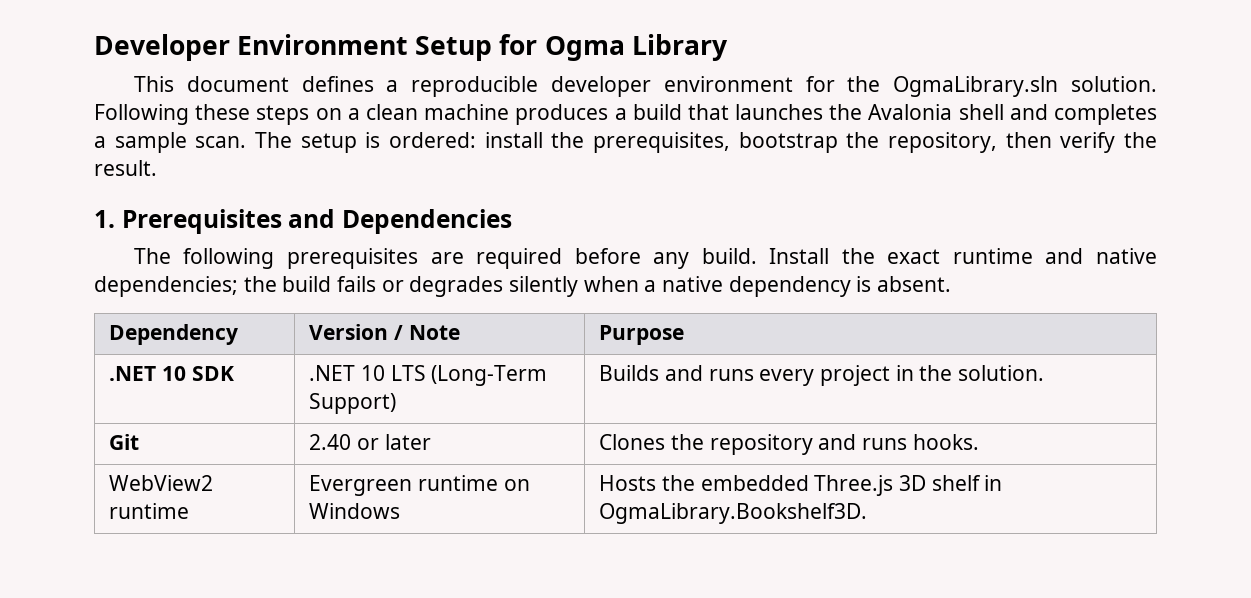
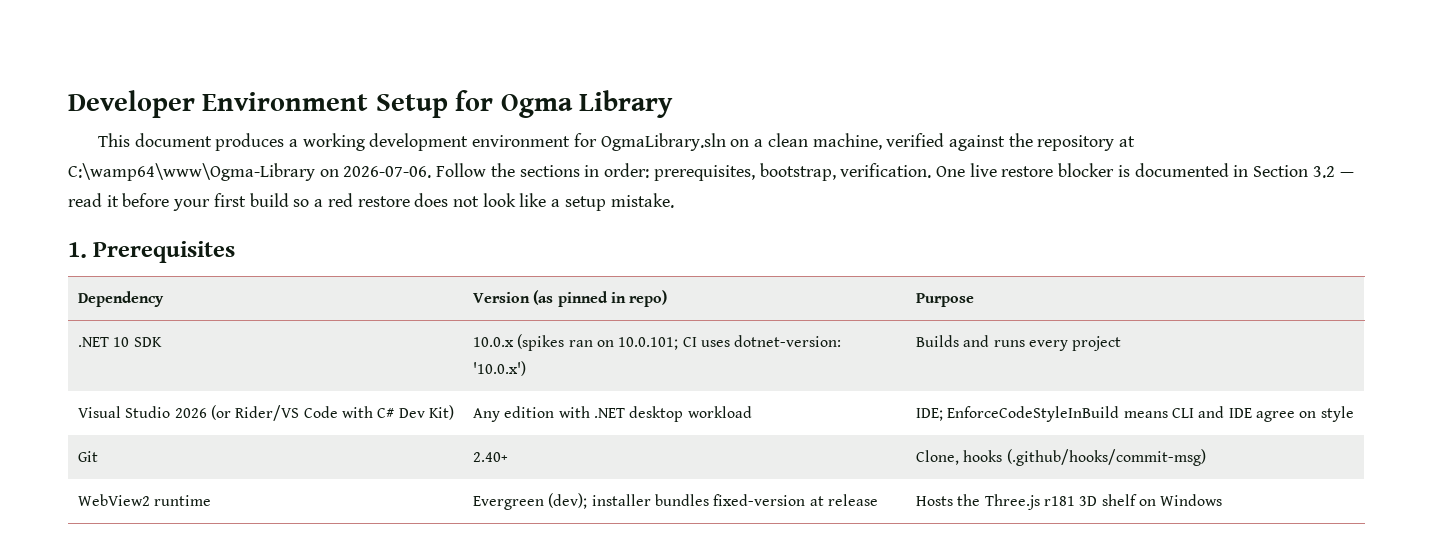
[301,76,1157,97] [94,104,1157,125] [94,132,1157,153] [94,160,157,176] [94,209,512,234] [133,248,1157,269] [94,276,952,297] [109,324,239,345] [309,324,460,340] [599,325,685,345] [109,366,234,381] [309,365,548,386] [309,393,397,414] defines a reproducible developer environment for the OgmaLibrary.sln solution. Following these steps on a clean machine produces a build that launches the Avalonia shell and completes a sample scan. The setup is ordered: install the prerequisites, bootstrap the repository, then verify the result. // 1. Prerequisites and Dependencies // The following prerequisites are required before any build. Install the exact runtime and native dependencies; the build fails or degrades silently when a native dependency is absent. // Dependency | Version / Note | Purpose // .NET 10 SDK | .NET 10 LTS (Long-Term Support) -> [215,133,1136,151] [68,163,1354,181] [68,193,674,211] [68,241,236,263] [78,291,165,307] [473,290,668,307] [916,293,975,307] [78,337,162,347] [473,334,842,351] [473,361,527,376] produces a working development environment for OgmaLibrary.sln on a clean machine, verified against the repository at C:\wamp64\www\Ogma-Library on 2026-07-06. Follow the sections in order: prerequisites, bootstrap, verification. One live restore blocker is documented in Section 3.2 — read it before your first build so a red restore does not look like a setup mistake. // 1. Prerequisites // Dependency | Version (as pinned in repo) | Purpose // .NET 10 SDK | 10.0.x (spikes ran on 10.0.101; CI uses dotnet-version: '10.0.x')
[895,365,1044,381] [109,434,140,450] [309,434,431,450] [599,434,979,455] [109,475,214,491] [109,503,190,519] [309,475,530,496] [309,503,401,519] [599,475,1003,496] [599,503,868,524] in the solution. // Git | 2.40 or later | Clones the repository and runs hooks. // WebView2 runtime | Evergreen runtime on Windows | Hosts the embedded Three.js 3D shelf in OgmaLibrary.Bookshelf3D. -> [78,405,454,421] [473,406,752,422] [916,406,1354,422] [78,451,99,462] [473,452,509,462] [916,449,1206,466] [78,494,212,506] [473,493,878,510] [916,494,1223,510] // Visual Studio 2026 (or Rider/VS Code with C# Dev Kit) | Any edition with .NET desktop workload | IDE; EnforceCodeStyleInBuild means CLI and IDE agree on style // Git | 2.40+ | Clone, hooks (.github/hooks/commit-msg) // WebView2 runtime | Evergreen (dev); installer bundles fixed-version at release | Hosts the Three.js r181 3D shelf on Windows

